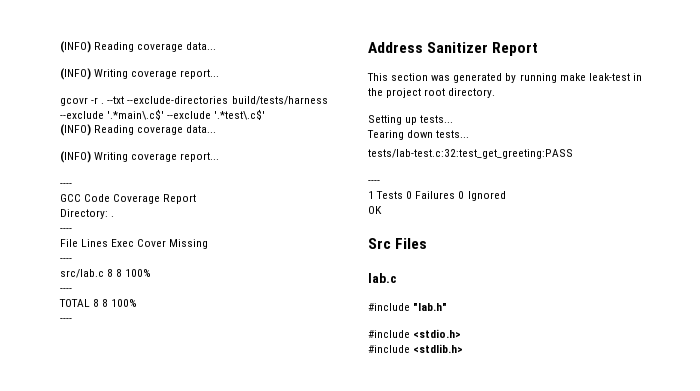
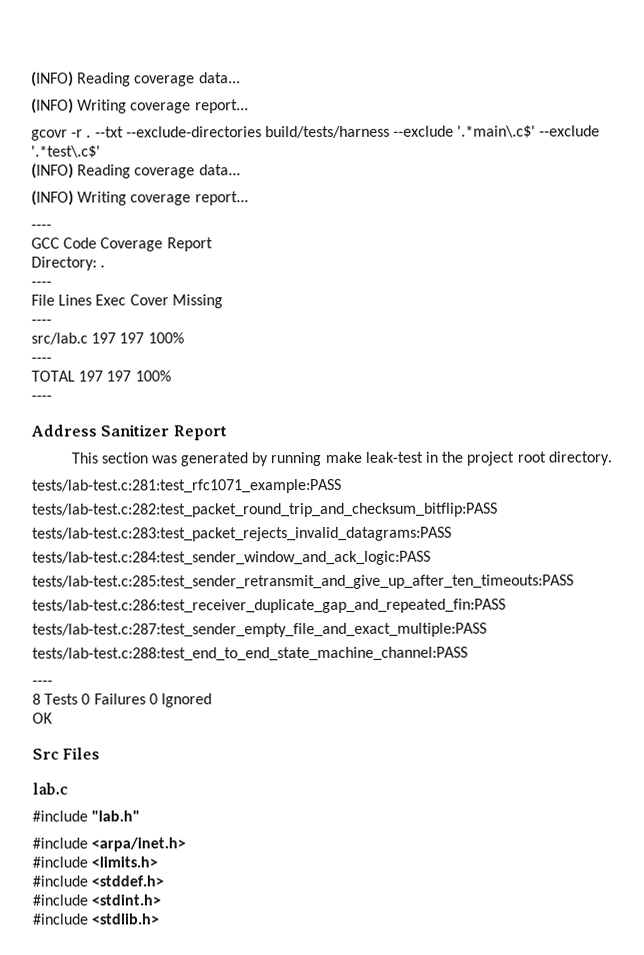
[107,269,123,277] 8 8 -> [91,332,145,344] 197 197
[93,299,109,307] 8 8 -> [78,370,132,382] 197 197
[368,115,454,125] [367,130,470,140] [368,149,573,159] [368,180,380,184] [368,191,374,199] Setting up tests... // Tearing down tests... // tests/lab-test.c:32:test_get_greeting:PASS // ---- // 1 -> [32,478,342,494] [32,502,498,518] [32,526,452,542] [32,550,431,566] [32,574,574,590] [32,598,506,614] [32,622,487,638] [32,646,468,662] [32,680,53,686] [32,693,41,705] tests/lab-test.c:281:test_rfc1071_example:PASS // tests/lab-test.c:282:test_packet_round_trip_and_checksum_bitflip:PASS // tests/lab-test.c:283:test_packet_rejects_invalid_datagrams:PASS // tests/lab-test.c:284:test_sender_window_and_ack_logic:PASS // tests/lab-test.c:285:test_sender_retransmit_and_give_up_after_ten_timeouts:PASS // tests/lab-test.c:286:test_receiver_duplicate_gap_and_repeated_fin:PASS // tests/lab-test.c:287:test_sender_empty_file_and_exact_multiple:PASS // tests/lab-test.c:288:test_end_to_end_state_machine_channel:PASS // ---- // 8
[413,329,462,338] <stdio.h> -> [91,837,187,852] [32,856,159,868] [32,875,165,887] [32,894,162,906] <arpa/inet.h> // #include <limits.h> // #include <stddef.h> // #include <stdint.h>

